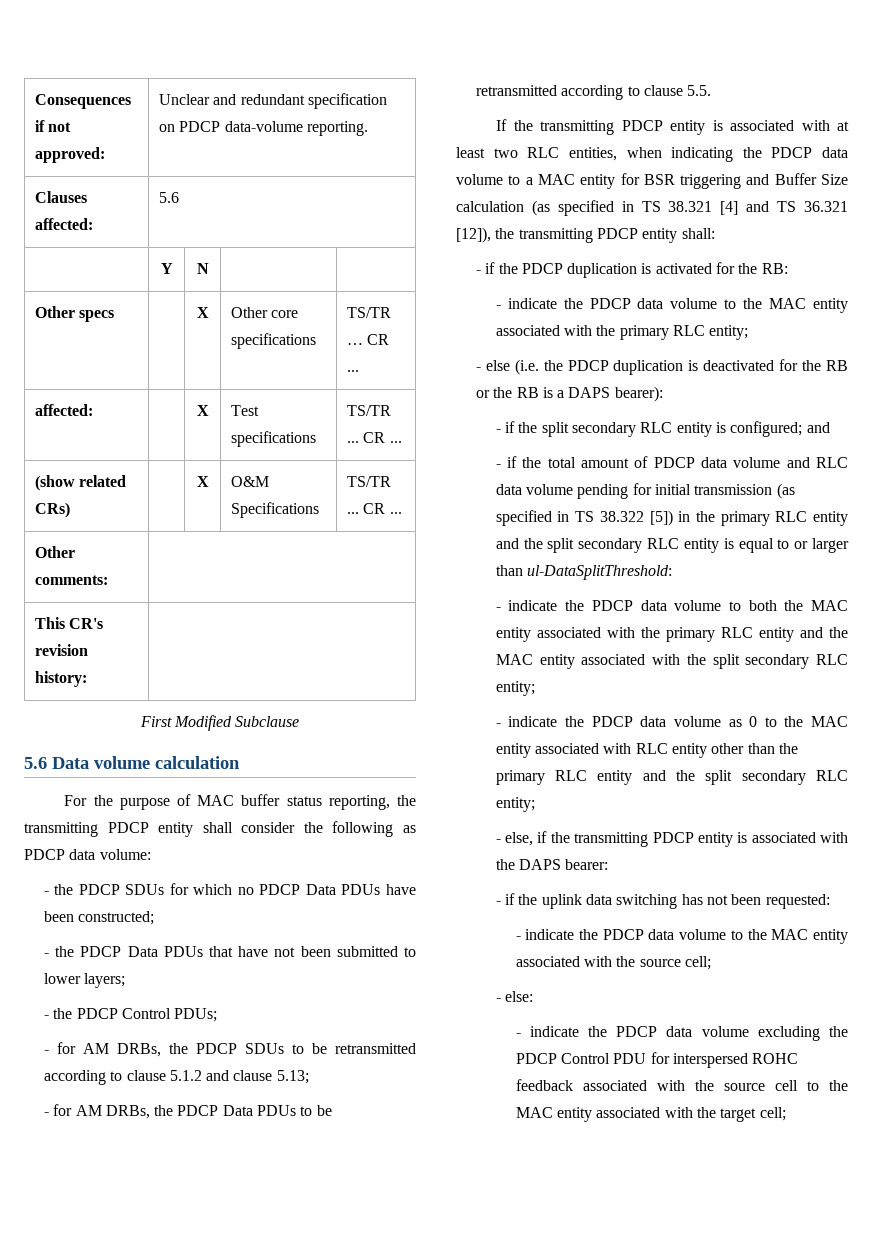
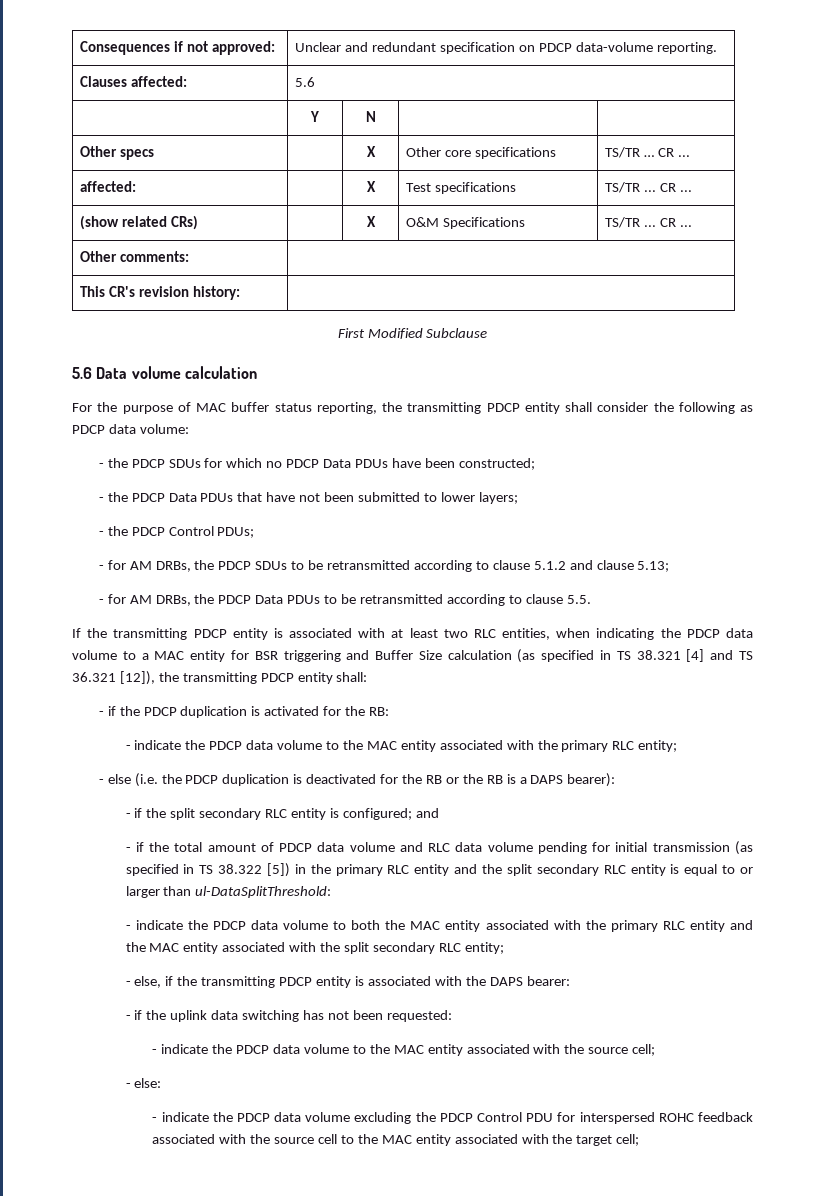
[495,716,848,727] [495,743,798,758] [495,770,848,785] [495,797,535,812] // - indicate the PDCP data volume as 0 to the MAC entity associated with RLC entity other than the primary RLC entity and the split secondary RLC entity; -> (504, 948) none

